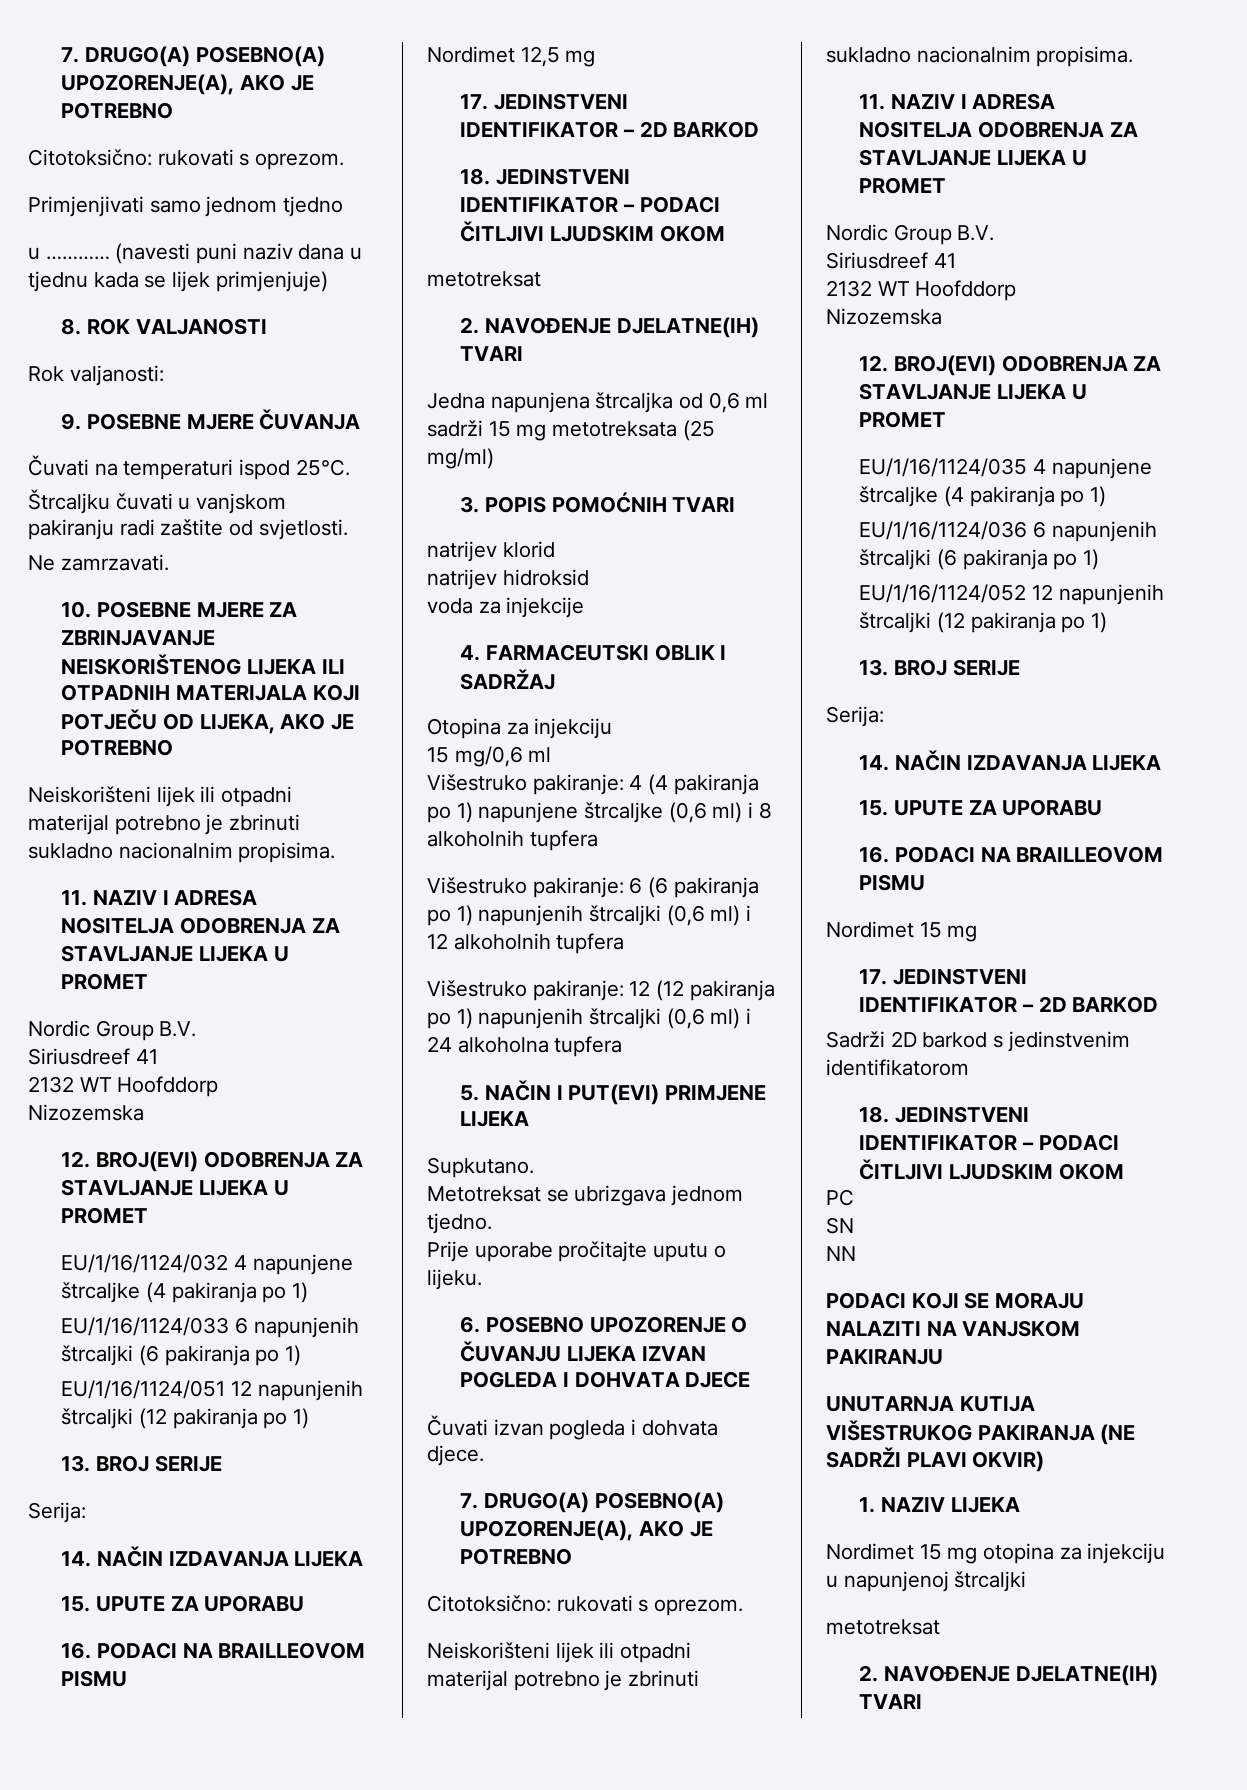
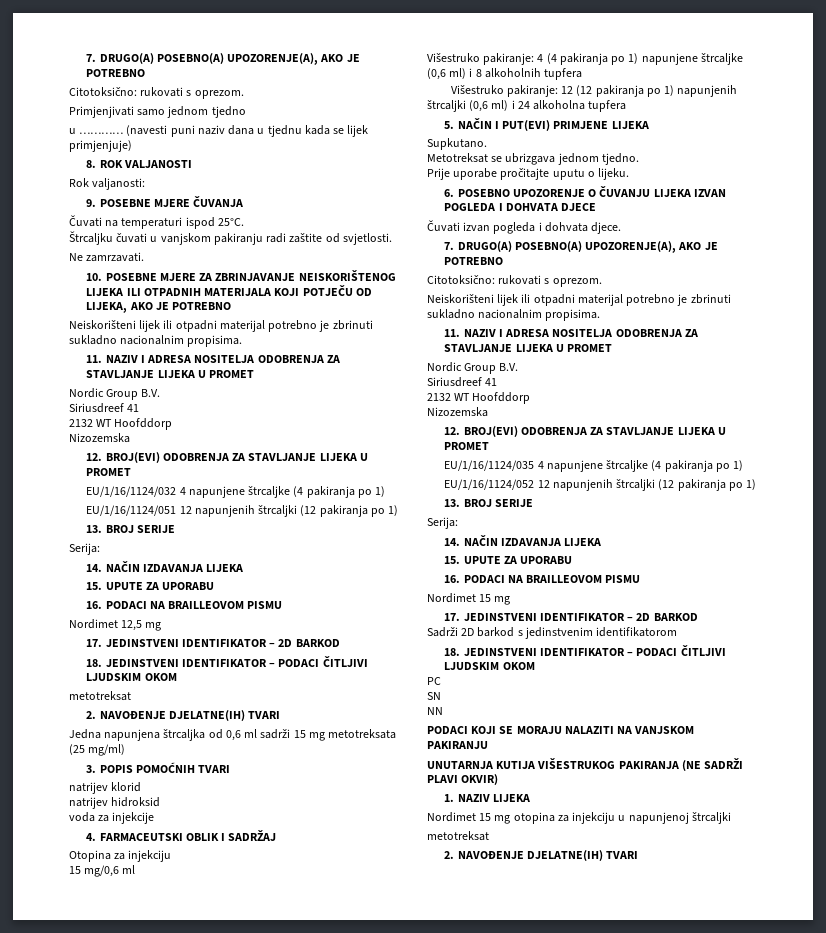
[61,1317,359,1338] [61,1345,302,1366] // EU/1/16/1124/033 6 napunjenih štrcaljki (6 pakiranja po 1) -> (386, 491) none
[427,877,759,898] [427,905,752,926] [427,933,625,954] // Višestruko pakiranje: 6 (6 pakiranja po 1) napunjenih štrcaljki (0,6 ml) i 12 alkoholnih tupfera -> (583, 74) none
[859,521,1157,542] [859,549,1100,570] // EU/1/16/1124/036 6 napunjenih štrcaljki (6 pakiranja po 1) -> (744, 465) none

